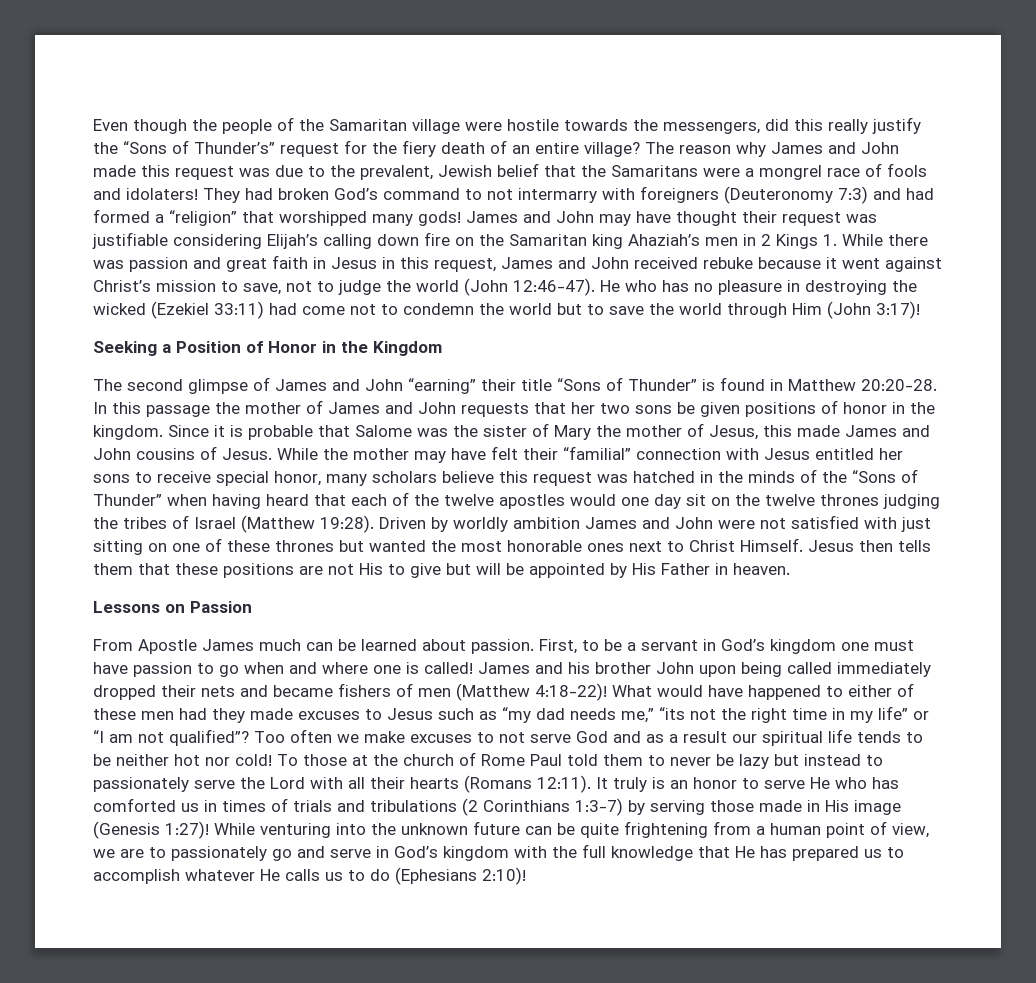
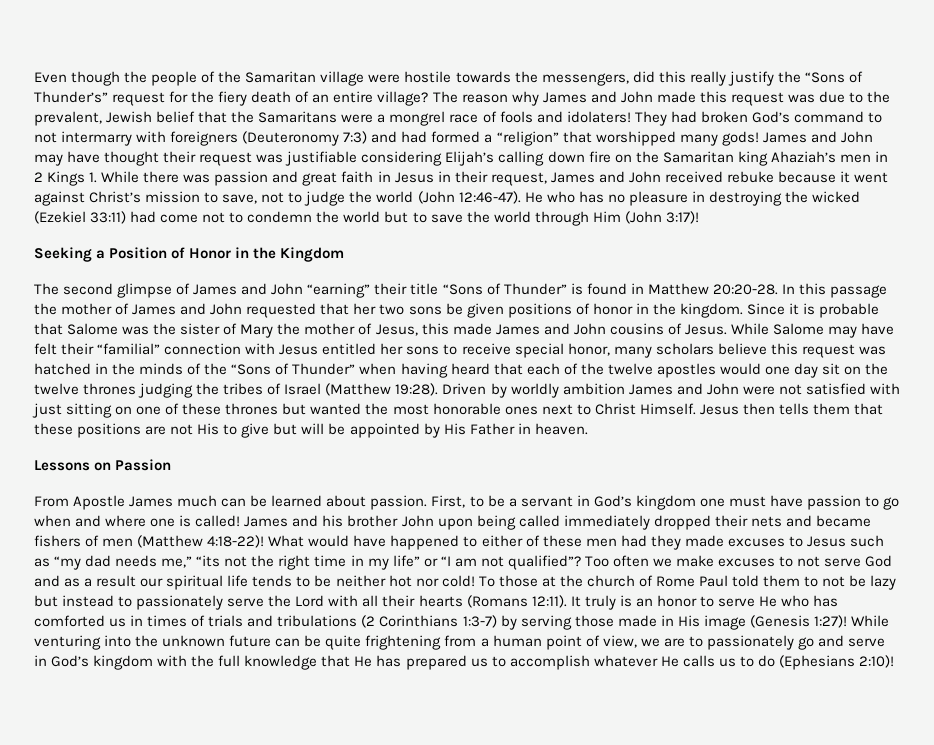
[400,257,429,269] this -> [454,171,488,183] their
[461,403,529,417] requests -> [246,303,317,318] requested
[323,448,409,460] the mother -> [772,323,824,335] Salome
[670,757,711,766] never -> [822,576,846,587] not

